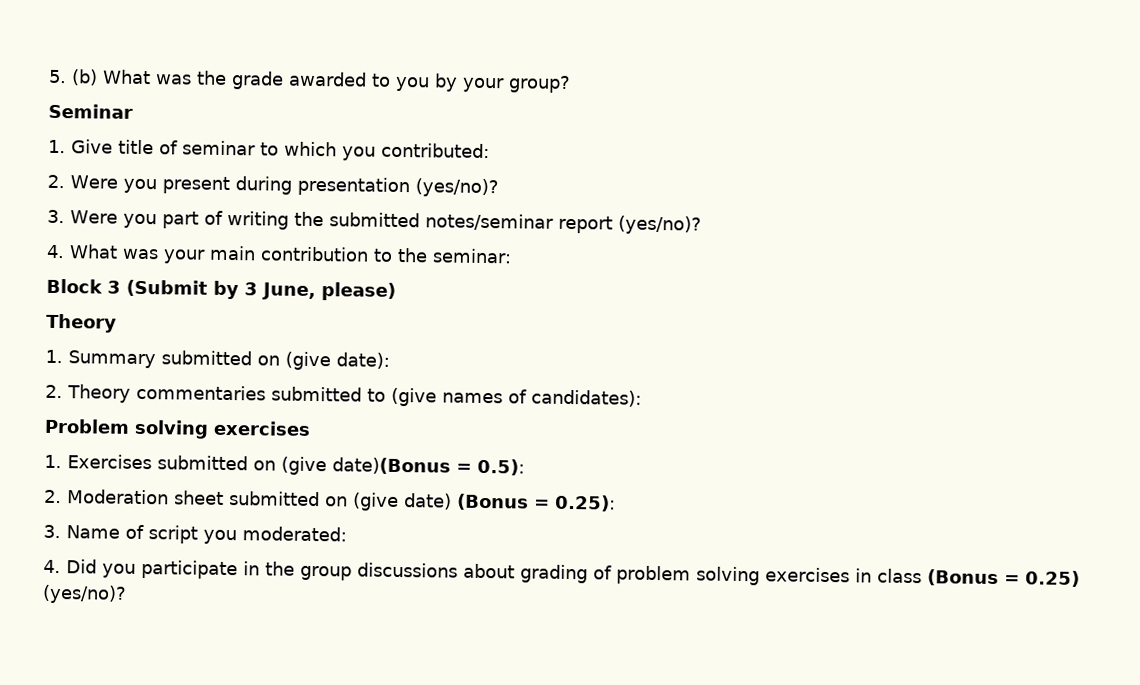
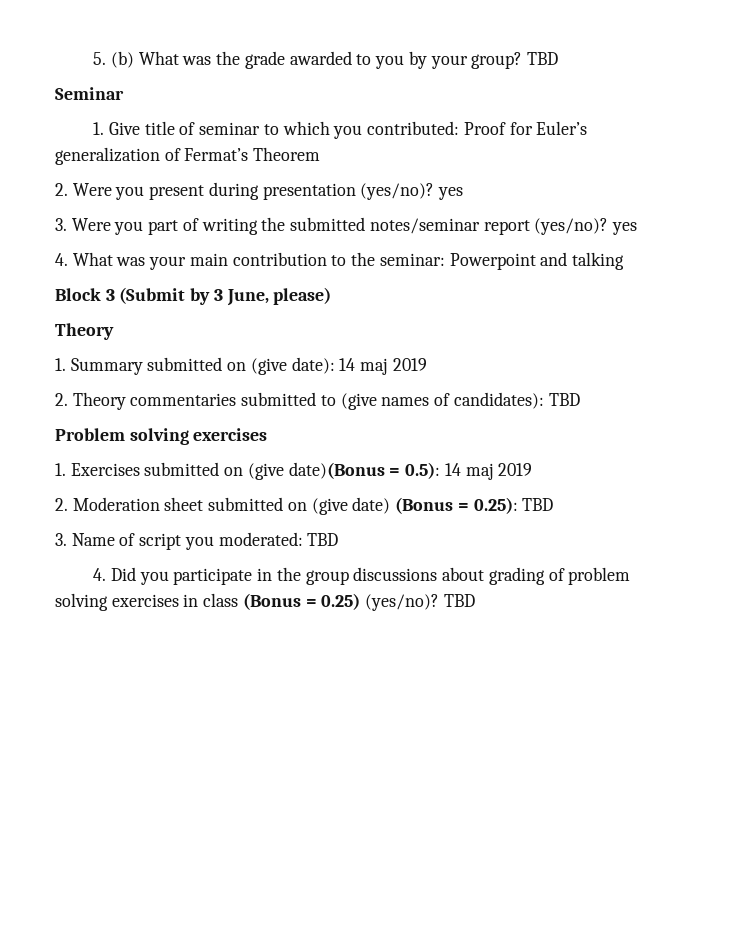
(571, 84) none -> [526,52,558,65] TBD
(490, 150) none -> [463,121,588,135] [55,147,321,165] Proof for Euler’s generalization of Fermat’s Theorem
(499, 188) none -> [438,187,464,200] yes
(702, 225) none -> [611,222,637,235] yes
(512, 256) none -> [449,252,624,270] Powerpoint and talking
(390, 360) none -> [339,358,427,375] 14 maj 2019
(642, 398) none -> [548,393,580,406] TBD
(525, 467) none -> [444,463,533,480] 14 maj 2019
(616, 503) none -> [522,498,554,511] TBD
(347, 534) none -> [307,533,339,546] TBD
(127, 594) none -> [443,594,475,607] TBD

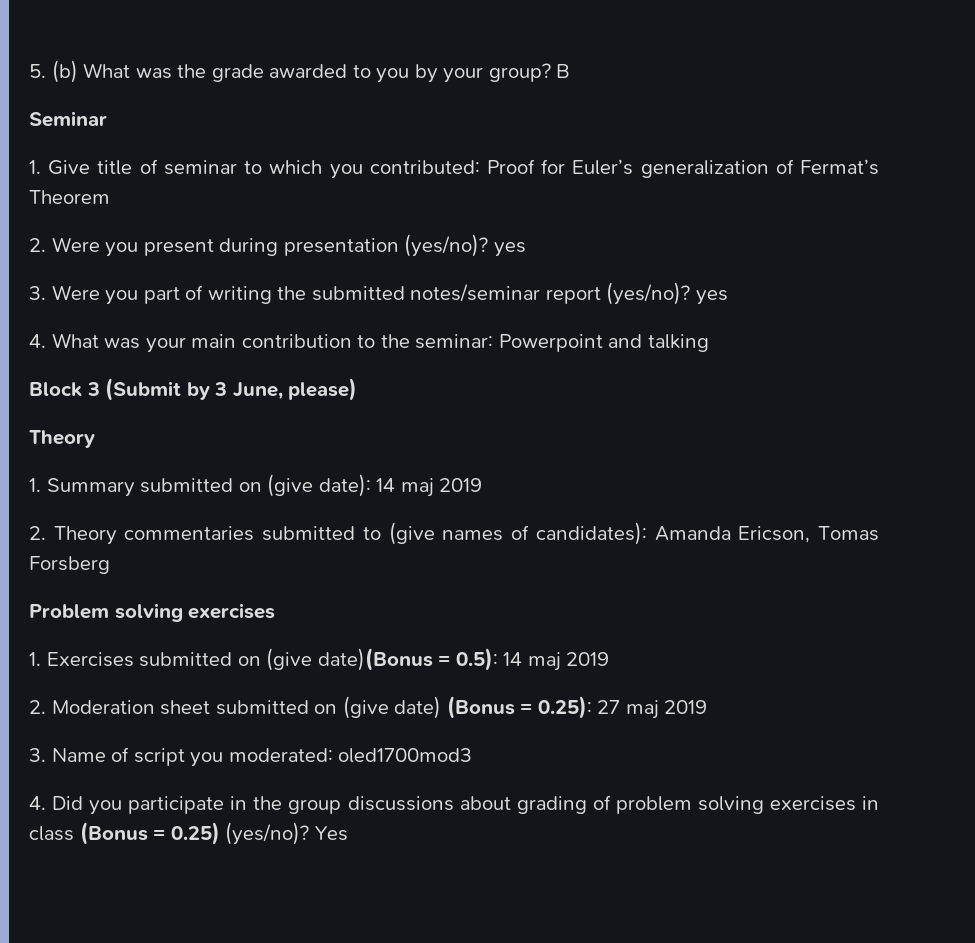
[526,52,558,65] TBD -> [556,64,571,78] B
[548,393,580,406] TBD -> [654,526,880,543] [29,556,110,574] Amanda Ericson, Tomas Forsberg
[522,498,554,511] TBD -> [597,700,708,719] 27 maj 2019
[307,533,339,546] TBD -> [338,748,473,763] oled1700mod3
[443,594,475,607] TBD -> [314,826,348,841] Yes

